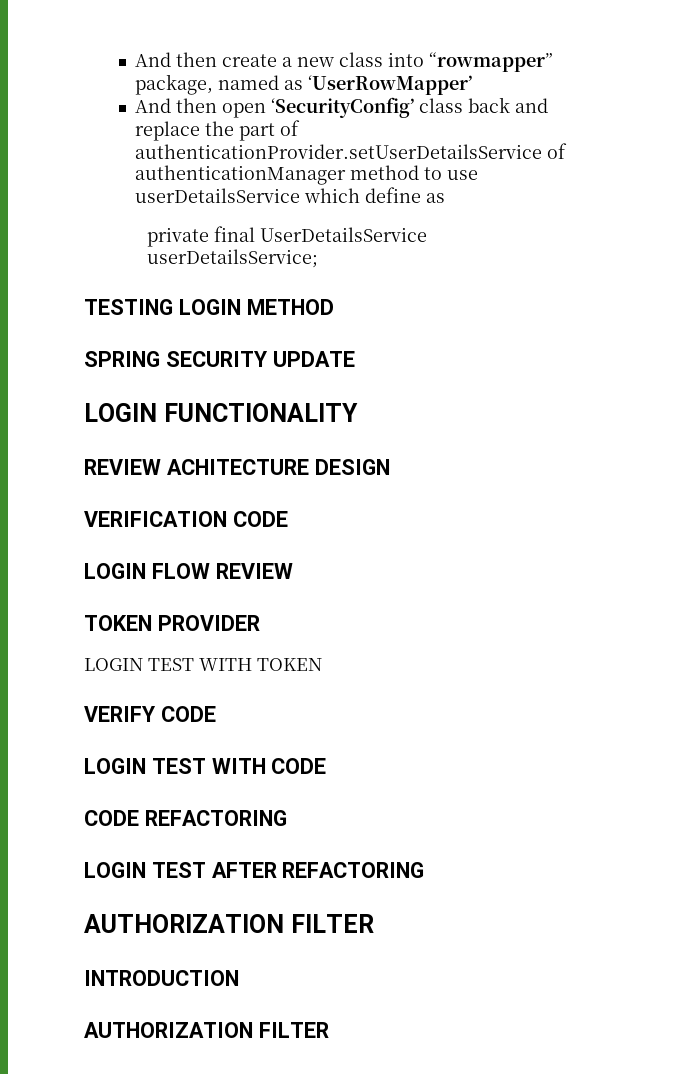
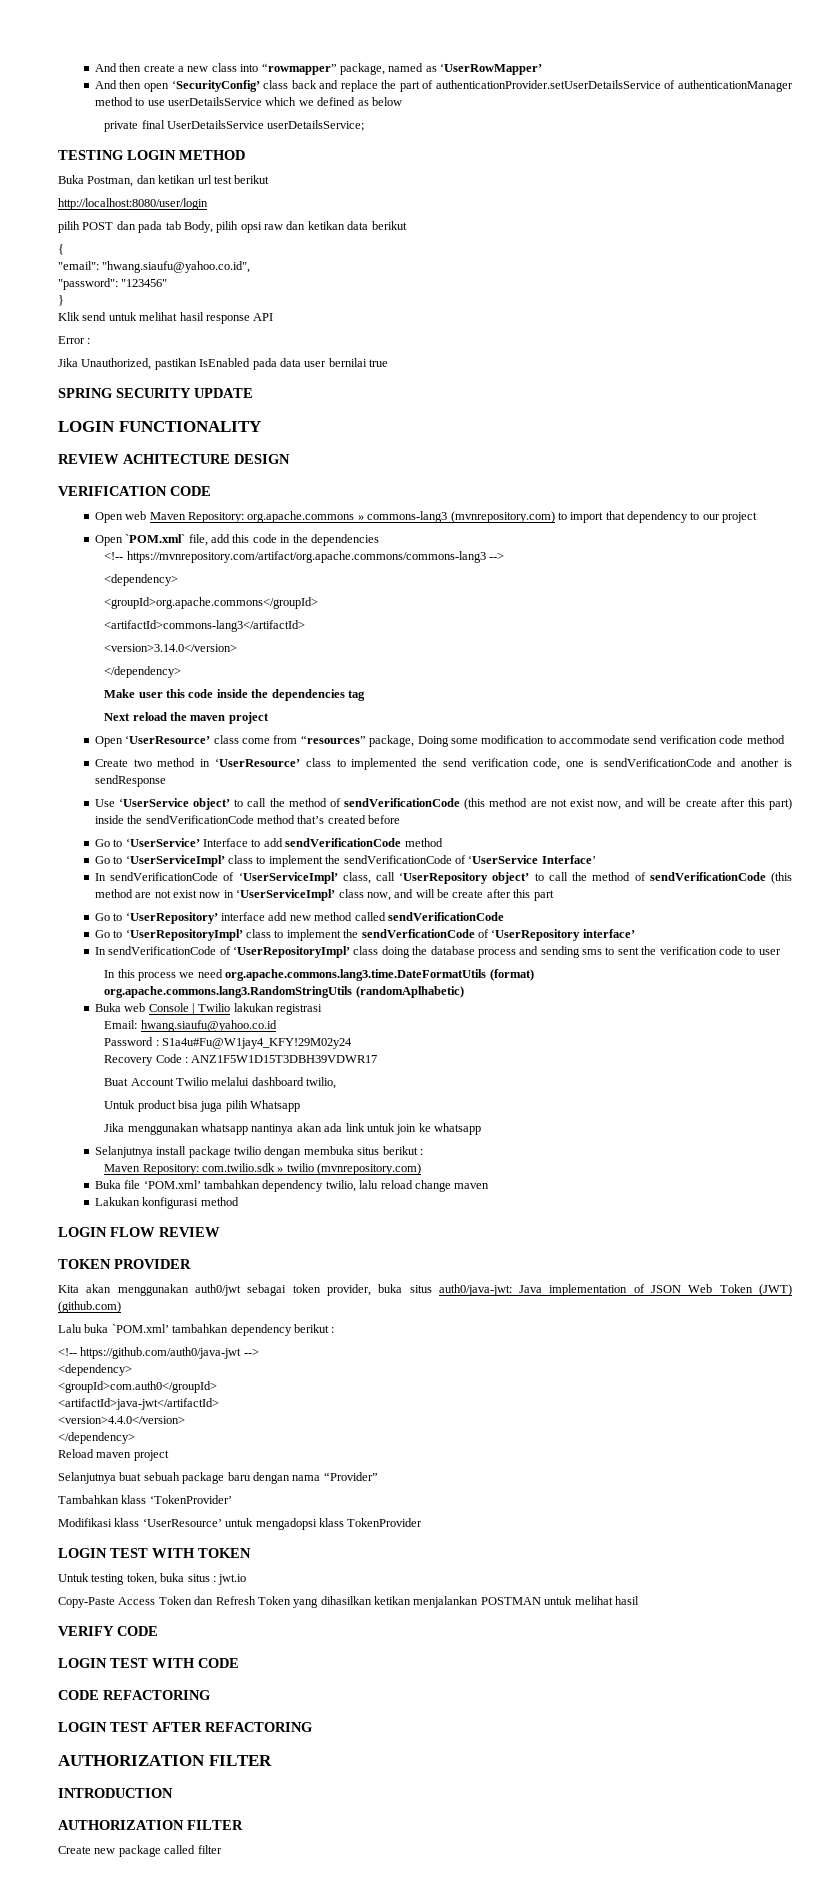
[365,187,446,203] define as -> [298,97,402,106] we defined as below
(334, 307) none -> [58,175,270,187] [58,198,208,210] [58,221,407,233] [58,244,64,255] [58,261,251,273] [58,278,168,290] [58,295,64,306] [58,312,274,324] [58,336,91,344] [58,358,388,370] // Buka Postman, dan ketikan url test berikut // http://localhost:8080/user/login // pilih POST dan pada tab Body, pilih opsi raw dan ketikan data berikut // { // "email": "hwang.siaufu@yahoo.co.id", // "password": "123456" // } // Klik send untuk melihat hasil response API // Error : // Jika Unauthorized, pastikan IsEnabled pada data user bernilai true
(288, 519) none -> [94,511,758,523] [94,534,379,546] [104,551,505,563] [104,574,179,586] [104,597,319,609] [104,620,306,632] [104,644,238,652] [104,666,182,678] [104,689,365,701] [104,712,269,724] [94,735,785,747] [94,758,792,770] [94,775,166,787] [94,798,793,810] [94,815,401,824] [94,838,443,847] [94,855,596,867] [94,872,793,884] [94,889,554,901] [94,912,504,924] [94,929,635,941] [94,946,781,958] [104,969,534,981] [104,986,464,998] [94,1003,323,1015] [104,1020,277,1032] [104,1037,353,1049] [104,1054,378,1066] [104,1077,337,1089] [104,1100,301,1112] [104,1123,482,1135] [94,1146,423,1158] [104,1163,422,1175] [94,1180,490,1192] [94,1197,239,1209] // Open web Maven Repository: org.apache.commons » commons-lang3 (mvnrepository.com) to import that dependency to our project // Open `POM.xml` file, add this code in the dependencies // <!-- https://mvnrepository.com/artifact/org.apache.commons/commons-lang3 --> // <dependency> // <groupId>org.apache.commons</groupId> // <artifactId>commons-lang3</artifactId> // <version>3.14.0</version> // </dependency> // Make user this code inside the dependencies tag // Next reload the maven project // Open ‘UserResource’ class come from “resources” package, Doing some modification to accommodate send verification code method // Create two method in ‘UserResource’ class to implemented the send verification code, one is sendVerificationCode and another is sendResponse // Use ‘UserService object’ to call the method of sendVerificationCode (this method are not exist now, and will be create after this part) inside the sendVerificationCode method that’s created before // Go to ‘UserService’ Interface to add sendVerificationCode method // Go to ‘UserServiceImpl’ class to implement the sendVerificationCode of ‘UserService Interface’ // In sendVerificationCode of ‘UserServiceImpl’ class, call ‘UserRepository object’ to call the method of sendVerificationCode (this method are not exist now in ‘UserServiceImpl’ class now, and will be create after this part // Go to ‘UserRepository’ interface add new method called sendVerificationCode // Go to ‘UserRepositoryImpl’ class to implement the sendVerficationCode of ‘UserRepository interface’ // In sendVerificationCode of ‘UserRepositoryImpl’ class doing the database process and sending sms to sent the verification code to user // In this process we need org.apache.commons.lang3.time.DateFormatUtils (format) // org.apache.commons.lang3.RandomStringUtils (randomAplhabetic) // Buka web Console | Twilio lakukan registrasi // Email: hwang.siaufu@yahoo.co.id // Password : S1a4u#Fu@W1jay4_KFY!29M02y24 // Recovery Code : ANZ1F5W1D15T3DBH39VDWR17 // Buat Account Twilio melalui dashboard twilio, // Untuk product bisa juga pilih Whatsapp // Jika menggunakan whatsapp nantinya akan ada link untuk join ke whatsapp // Selanjutnya install package twilio dengan membuka situs berikut : // Maven Repository: com.twilio.sdk » twilio (mvnrepository.com) // Buka file ‘POM.xml’ tambahkan dependency twilio, lalu reload change maven // Lakukan konfigurasi method
[84,658,322,671] LOGIN TEST WITH TOKEN -> [58,1284,792,1296] [58,1301,121,1313] [58,1324,335,1336] [58,1347,259,1359] [58,1364,132,1376] [58,1381,217,1393] [58,1398,219,1410] [58,1416,185,1424] [58,1432,135,1444] [58,1449,169,1461] [58,1472,378,1484] [58,1495,232,1504] [58,1518,423,1530] [58,1548,251,1558] [58,1573,247,1585] [58,1596,639,1608] Kita akan menggunakan auth0/jwt sebagai token provider, buka situs auth0/java-jwt: Java implementation of JSON Web Token (JWT) (github.com) // Lalu buka `POM.xml’ tambahkan dependency berikut : // <!-- https://github.com/auth0/java-jwt --> // <dependency> // <groupId>com.auth0</groupId> // <artifactId>java-jwt</artifactId> // <version>4.4.0</version> // </dependency> // Reload maven project // Selanjutnya buat sebuah package baru dengan nama “Provider” // Tambahkan klass ‘TokenProvider’ // Modifikasi klass ‘UserResource’ untuk mengadopsi klass TokenProvider // LOGIN TEST WITH TOKEN // Untuk testing token, buka situs : jwt.io // Copy-Paste Access Token dan Refresh Token yang dihasilkan ketikan menjalankan POSTMAN untuk melihat hasil
(329, 1030) none -> [58,1845,222,1857] // Create new package called filter

